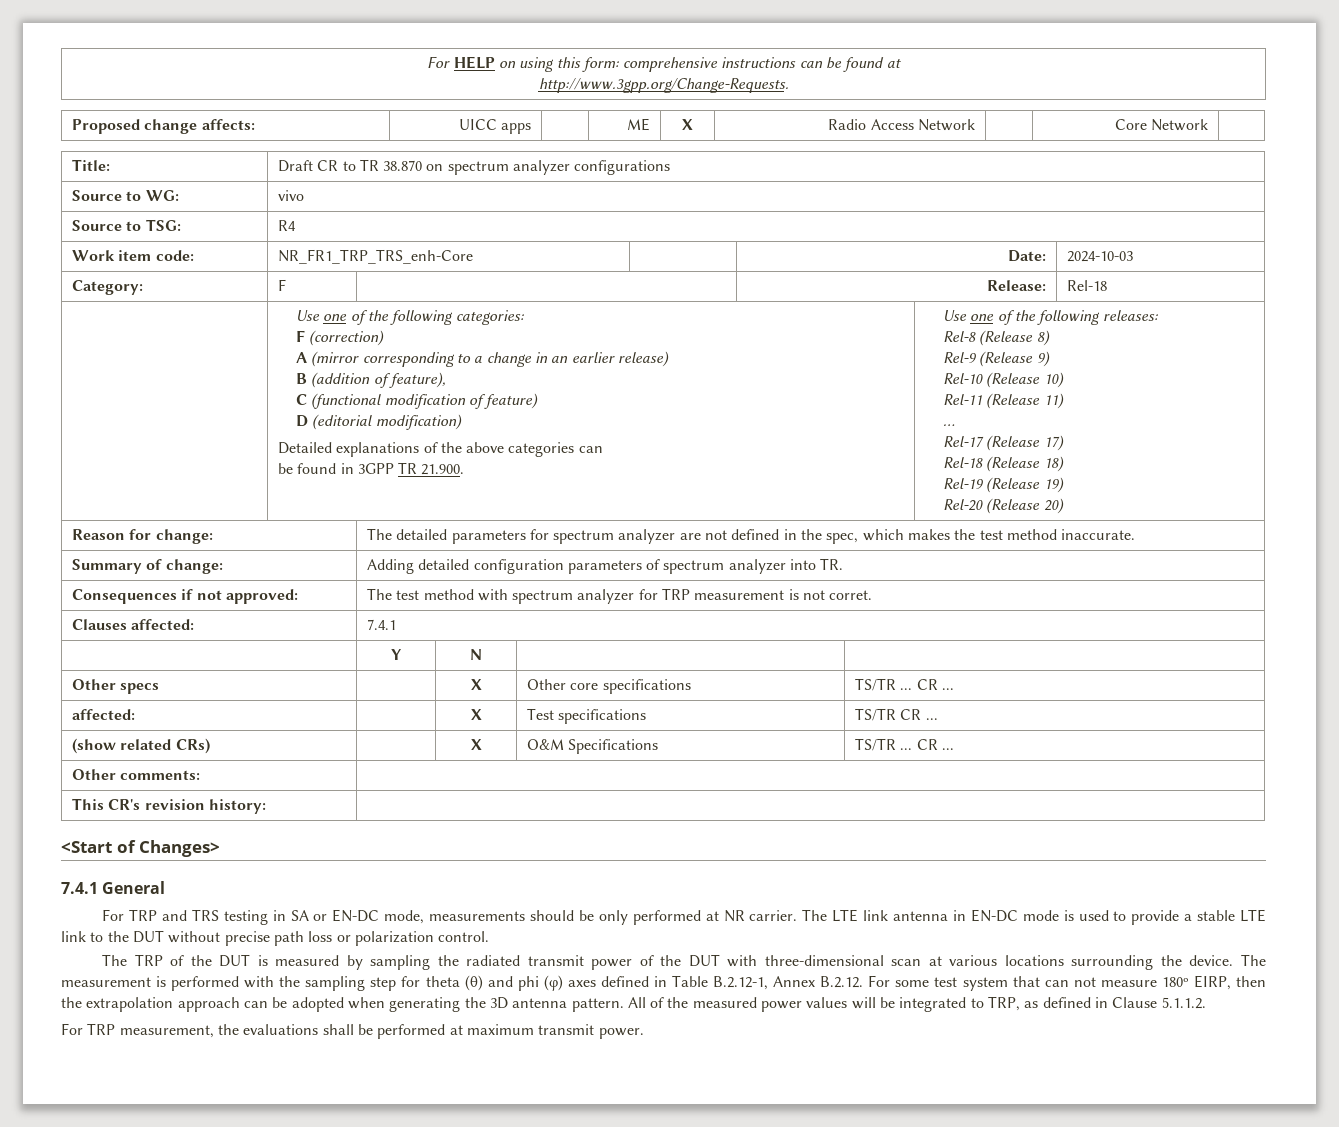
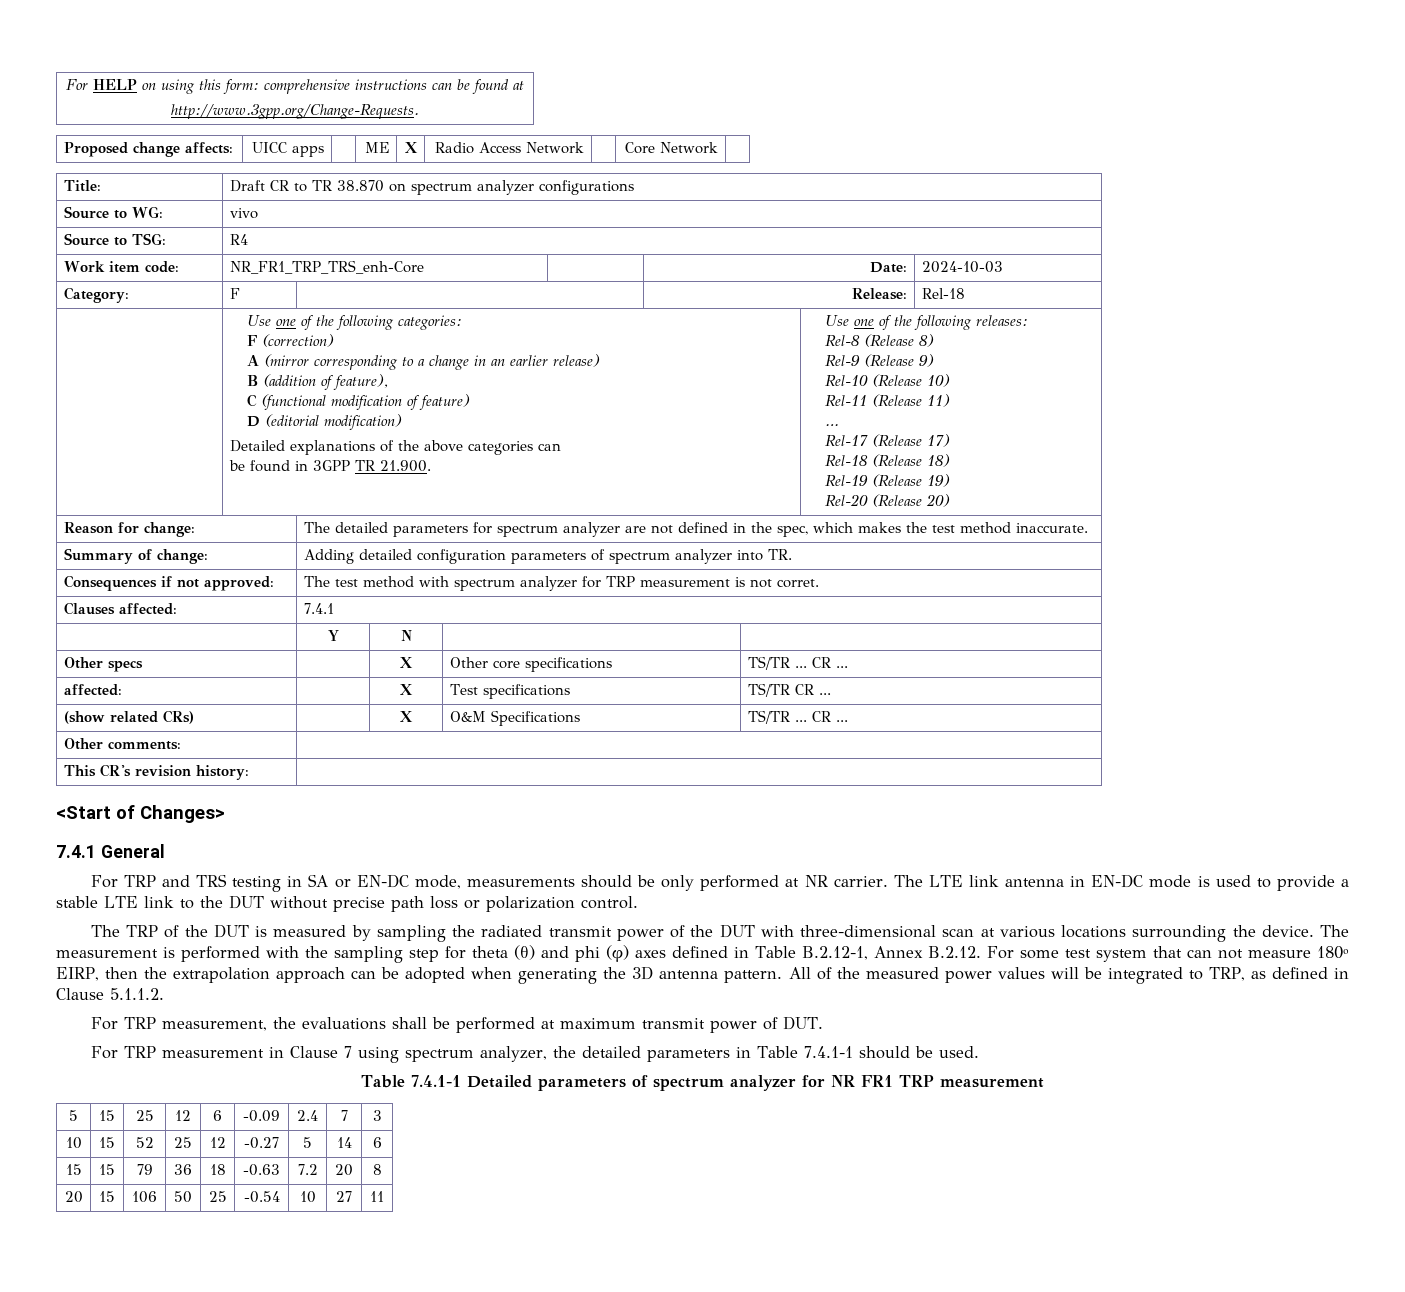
[598,1028,644,1039] power. -> [709,1016,823,1033] [90,1046,979,1063] [361,1075,1044,1091] [69,1110,78,1121] [99,1110,115,1121] [135,1110,154,1121] [175,1110,191,1121] [213,1110,222,1121] [243,1110,280,1122] [297,1110,318,1121] [340,1110,348,1121] [372,1110,382,1121] [65,1137,82,1149] [99,1137,115,1148] [135,1137,154,1148] [174,1137,192,1148] [209,1137,226,1148] [244,1137,279,1149] [303,1137,312,1148] [336,1137,352,1148] [372,1137,382,1148] [65,1164,82,1175] [99,1164,115,1175] [136,1164,153,1175] [174,1164,192,1175] [209,1164,226,1175] [243,1164,280,1176] [297,1164,318,1175] [335,1164,353,1176] [372,1164,382,1175] [64,1191,83,1203] [99,1191,115,1202] [132,1191,157,1203] [174,1191,192,1203] [208,1191,227,1202] [243,1191,280,1203] [299,1191,316,1203] [336,1191,352,1202] [370,1191,384,1202] power of DUT. // For TRP measurement in Clause 7 using spectrum analyzer, the detailed parameters in Table 7.4.1-1 should be used. // Table 7.4.1-1 Detailed parameters of spectrum analyzer for NR FR1 TRP measurement // 5 | 15 | 25 | 12 | 6 | -0.09 | 2.4 | 7 | 3 // 10 | 15 | 52 | 25 | 12 | -0.27 | 5 | 14 | 6 // 15 | 15 | 79 | 36 | 18 | -0.63 | 7.2 | 20 | 8 // 20 | 15 | 106 | 50 | 25 | -0.54 | 10 | 27 | 11

